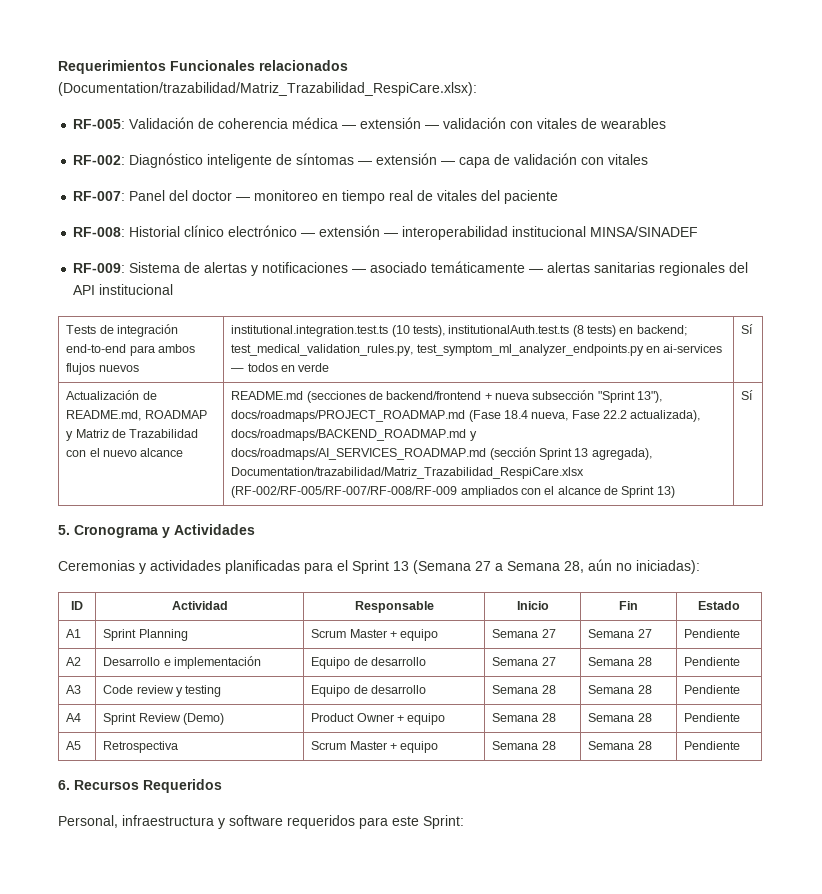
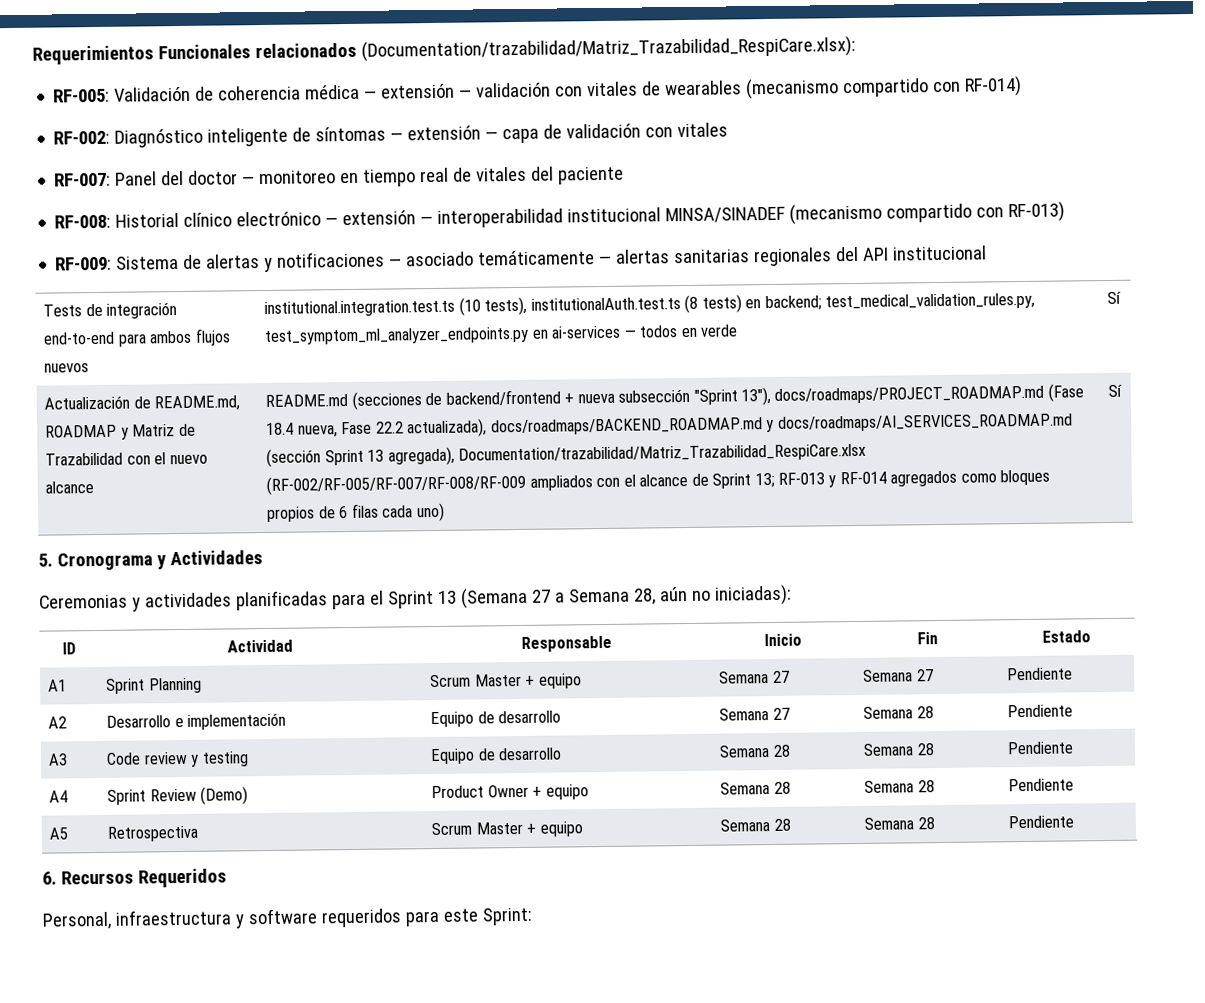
(667, 123) none -> [745,75,1023,100] (mecanismo compartido con RF-014)
(699, 231) none -> [789,201,1066,225] (mecanismo compartido con RF-013)
[656,486,675,498] 13) -> [754,469,1051,488] [267,502,445,522] 13; RF-013 y RF-014 agregados como bloques propios de 6 filas cada uno)

